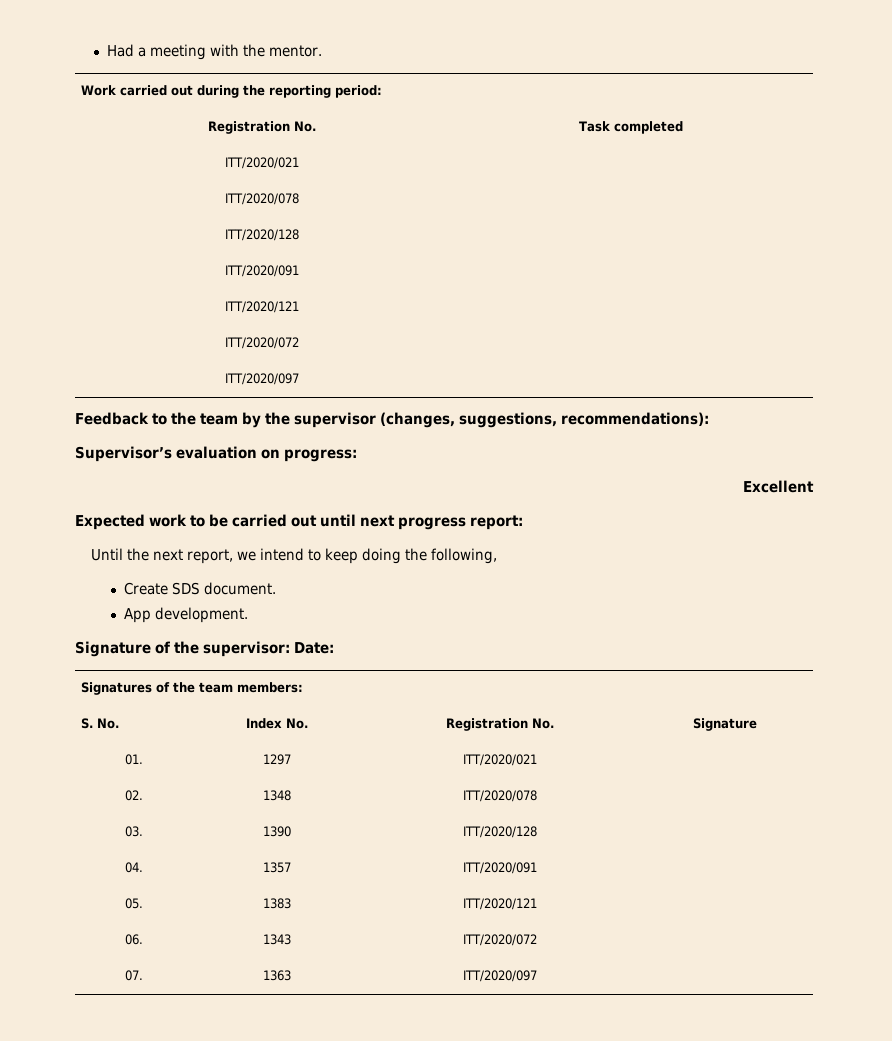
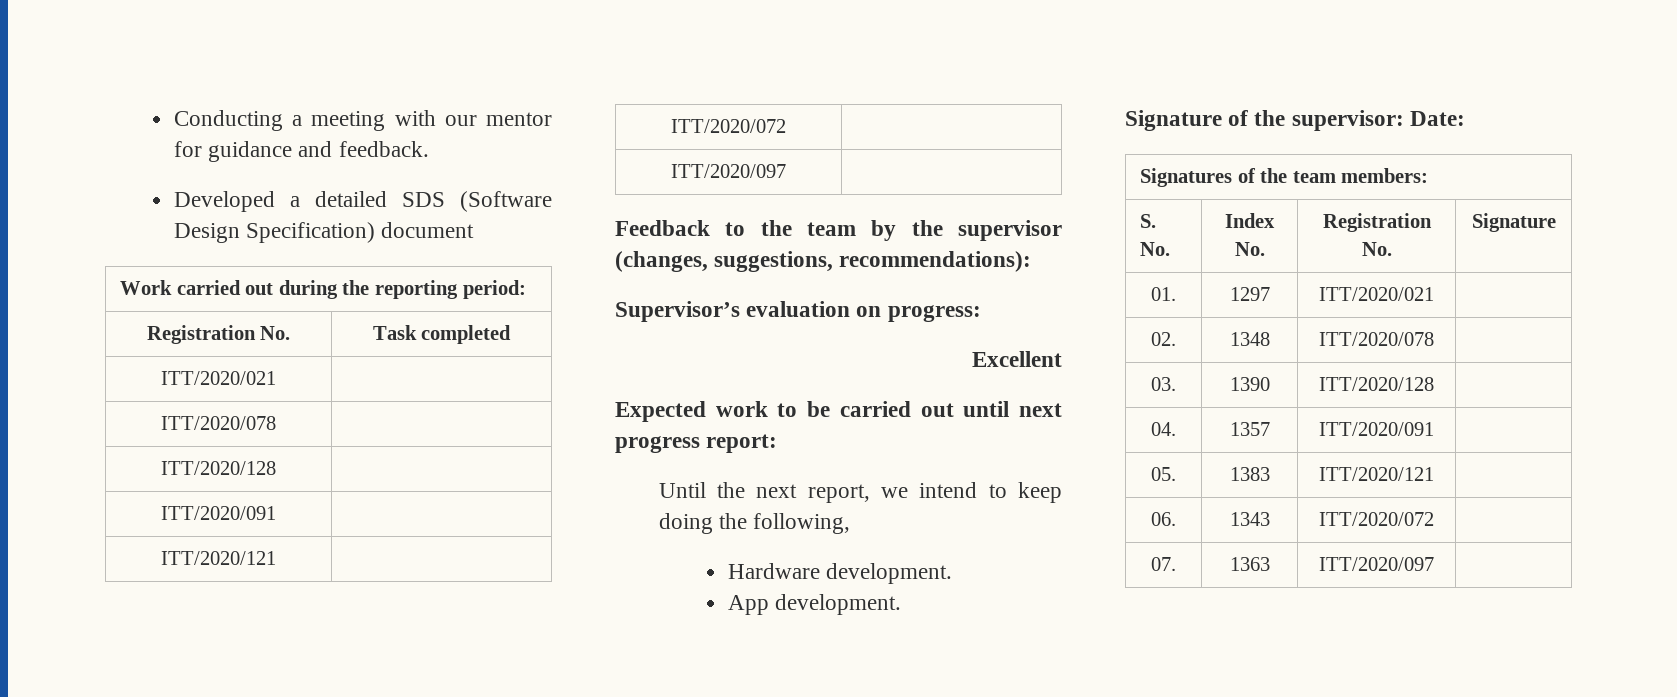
[107,44,135,57] Had -> [173,110,283,131] Conducting
[243,44,323,57] the mentor. -> [444,112,552,126] [173,141,429,162] [173,191,552,212] [173,222,475,243] our mentor for guidance and feedback. // Developed a detailed SDS (Software Design Specification) document
[123,582,276,595] Create SDS document. -> [727,563,952,584] Hardware development.

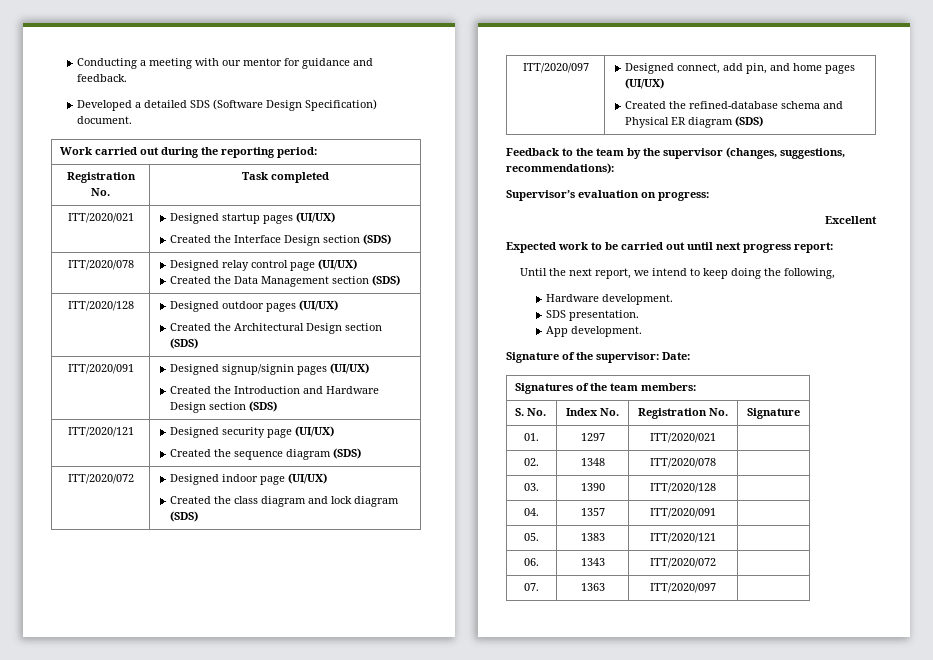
[381,222,475,238] document -> [77,116,133,124] document.
[161,416,276,430] [161,461,276,475] [161,506,276,520] [161,551,276,565] [671,119,786,133] [671,164,786,178] // ITT/2020/078 | // ITT/2020/128 | // ITT/2020/091 | // ITT/2020/121 | // ITT/2020/072 | // ITT/2020/097 | -> [169,212,335,224] [169,234,391,246] [67,260,134,270] [169,259,357,271] [169,275,400,287] [67,301,134,311] [169,300,338,312] [169,323,382,334] [169,338,198,349] [67,364,134,374] [169,363,369,375] [169,386,379,394] [169,401,277,413] [67,427,134,437] [169,426,334,438] [169,448,361,460] [67,474,134,484] [169,473,327,485] [169,496,399,507] [169,511,198,522] [522,63,589,73] [624,63,855,74] [624,78,664,89] [624,101,843,109] [624,116,763,128] Designed startup pages (UI/UX) // Created the Interface Design section (SDS) // ITT/2020/078 | Designed relay control page (UI/UX) // Created the Data Management section (SDS) // ITT/2020/128 | Designed outdoor pages (UI/UX) // Created the Architectural Design section (SDS) // ITT/2020/091 | Designed signup/signin pages (UI/UX) // Created the Introduction and Hardware Design section (SDS) // ITT/2020/121 | Designed security page (UI/UX) // Created the sequence diagram (SDS) // ITT/2020/072 | Designed indoor page (UI/UX) // Created the class diagram and lock diagram (SDS) // ITT/2020/097 | Designed connect, add pin, and home pages (UI/UX) // Created the refined-database schema and Physical ER diagram (SDS)
(952, 573) none -> [546,310,640,321] // SDS presentation.

